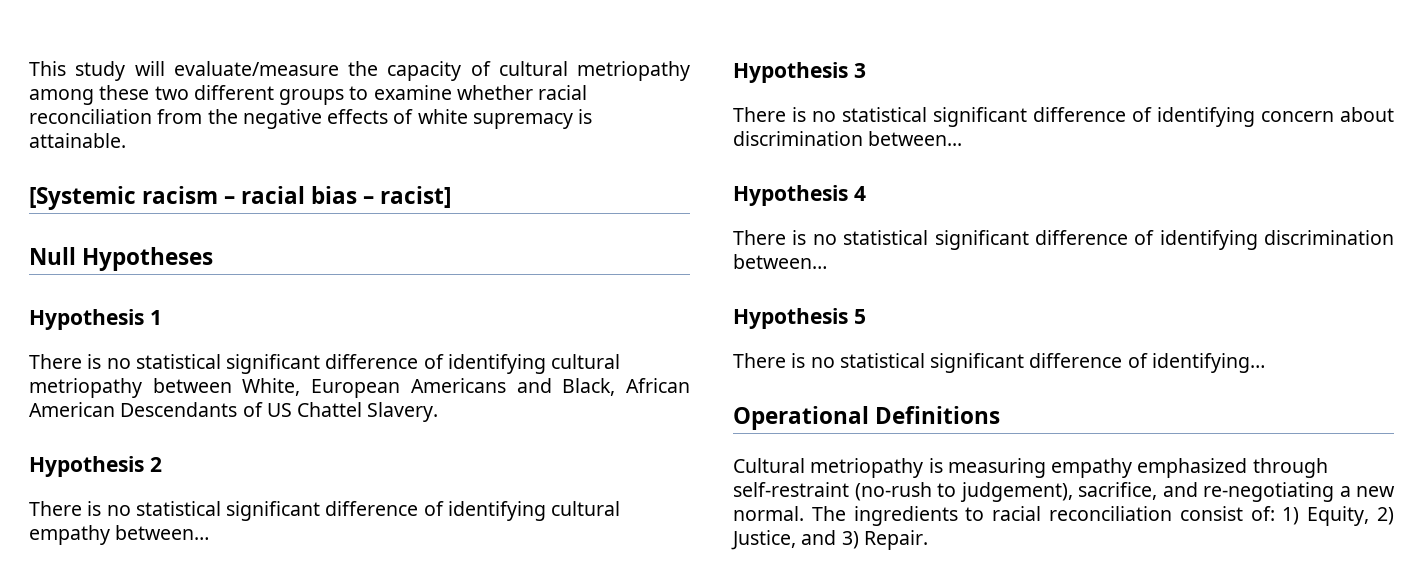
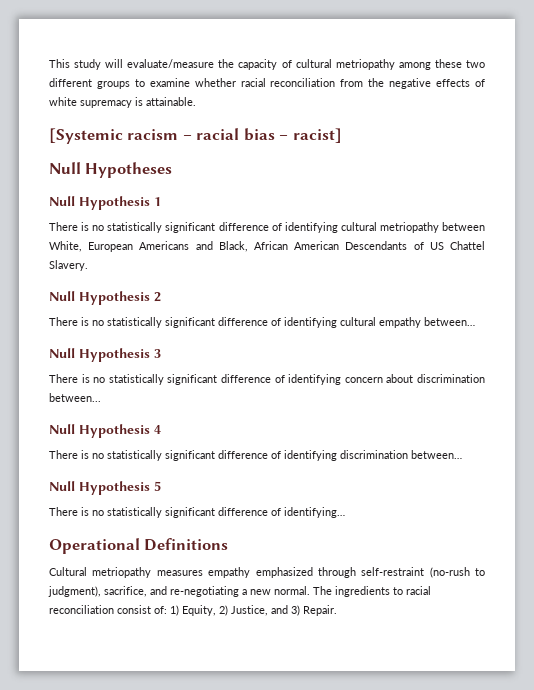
(214, 259) none -> [49,196,75,206] Null
[135,354,221,369] statistical -> [107,222,163,233] statistically
(439, 412) none -> [49,291,75,301] Null
[135,501,221,516] statistical -> [107,317,162,328] statistically
(210, 532) none -> [49,348,75,358] Null
[842,107,927,122] statistical -> [108,374,164,385] statistically
(963, 138) none -> [49,424,75,434] Null
[843,230,929,245] statistical -> [107,450,162,461] statistically
(827, 261) none -> [49,481,75,491] Null
[839,353,925,368] statistical -> [107,507,162,518] statistically
[928,458,1046,478] is measuring -> [156,570,203,576] measures
[959,482,1073,502] judgement), -> [48,586,101,597] judgment),

